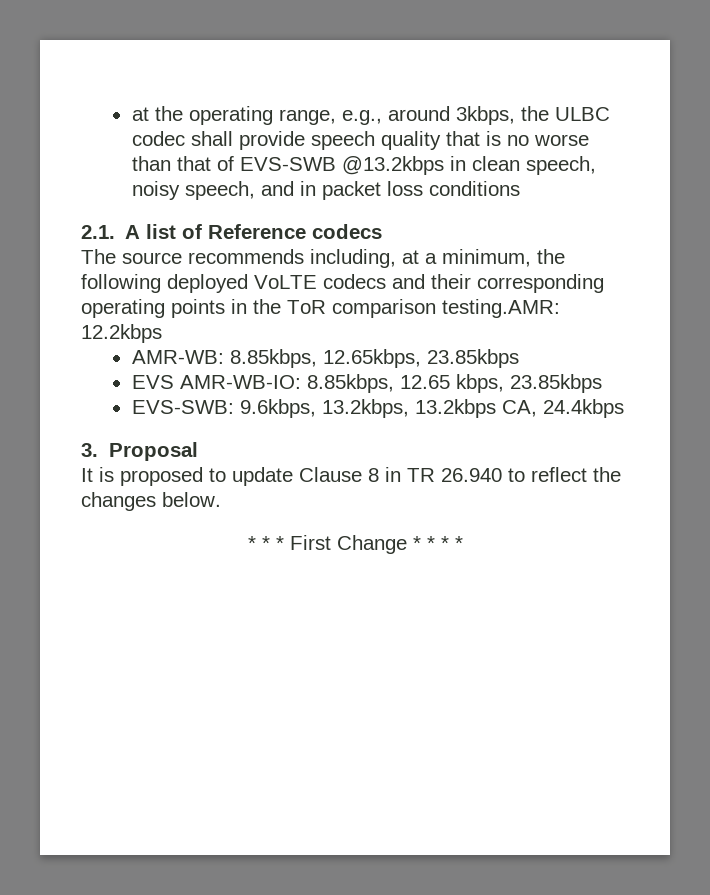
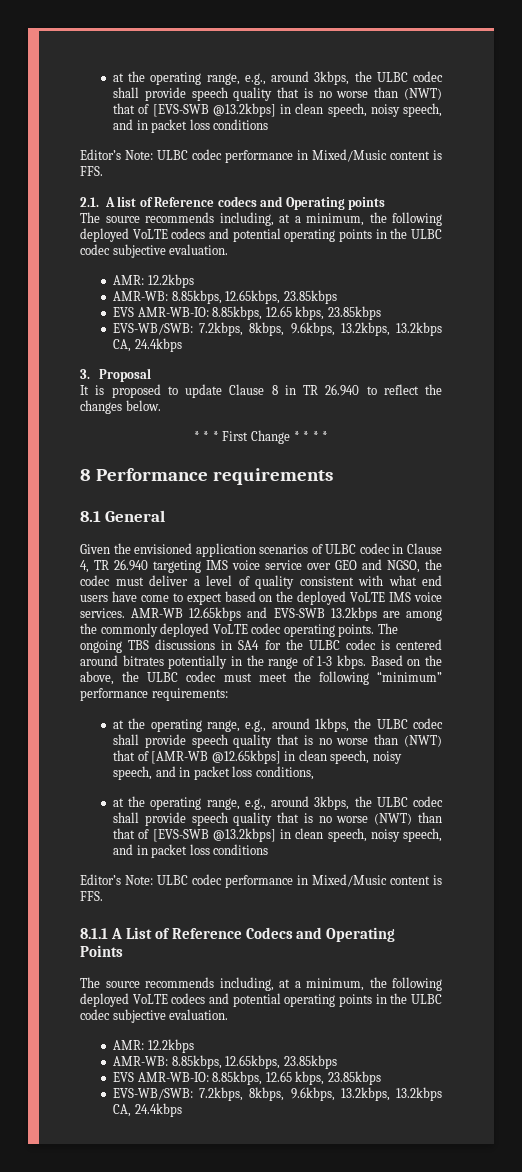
[176,156,444,175] that of EVS-SWB @13.2kbps -> [404,88,443,100] [113,103,276,117] (NWT) that of [EVS-SWB @13.2kbps]
(520, 188) none -> [80,149,442,163] [80,166,103,176] // Editor’s Note: ULBC codec performance in Mixed/Music content is FFS.
(383, 231) none -> [260,196,386,210] and Operating points
[431,274,604,293] [81,299,560,318] their corresponding operating points in the ToR comparison testing.AMR: -> [232,228,443,242] [80,244,229,258] [113,275,145,285] potential operating points in the ULBC codec subjective evaluation. // AMR:
[131,400,234,414] EVS-SWB: -> [113,322,285,336] EVS-WB/SWB: 7.2kbps, 8kbps,
(463, 543) none -> [80,468,333,485] [80,510,166,522] [80,543,442,557] [80,559,442,573] [80,575,442,589] [80,591,443,605] [80,607,442,621] [80,623,398,637] [80,639,442,653] [80,655,442,669] [80,671,442,685] [80,688,228,701] [113,718,443,732] [113,734,443,748] [113,750,402,764] [113,766,314,780] [113,796,444,810] [113,812,443,826] [113,828,442,842] [113,844,269,858] [80,874,442,888] [80,891,103,901] [80,927,396,942] [80,945,123,957] [80,977,442,991] [80,993,443,1007] [80,1009,229,1023] [113,1039,194,1053] [113,1055,337,1069] [113,1071,381,1085] [113,1087,442,1101] [113,1103,182,1117] // 8 Performance requirements // 8.1 General // Given the envisioned application scenarios of ULBC codec in Clause 4, TR 26.940 targeting IMS voice service over GEO and NGSO, the codec must deliver a level of quality consistent with what end users have come to expect based on the deployed VoLTE IMS voice services. AMR-WB 12.65kbps and EVS-SWB 13.2kbps are among the commonly deployed VoLTE codec operating points. The ongoing TBS discussions in SA4 for the ULBC codec is centered around bitrates potentially in the range of 1-3 kbps. Based on the above, the ULBC codec must meet the following “minimum” performance requirements: // at the operating range, e.g., around 1kbps, the ULBC codec shall provide speech quality that is no worse than (NWT) that of [AMR-WB @12.65kbps] in clean speech, noisy speech, and in packet loss conditions, // at the operating range, e.g., around 3kbps, the ULBC codec shall provide speech quality that is no worse (NWT) than that of [EVS-SWB @13.2kbps] in clean speech, noisy speech, and in packet loss conditions // Editor’s Note: ULBC codec performance in Mixed/Music content is FFS. // 8.1.1 A List of Reference Codecs and Operating Points // The source recommends including, at a minimum, the following deployed VoLTE codecs and potential operating points in the ULBC codec subjective evaluation. // AMR: 12.2kbps // AMR-WB: 8.85kbps, 12.65kbps, 23.85kbps // EVS AMR-WB-IO: 8.85kbps, 12.65 kbps, 23.85kbps // EVS-WB/SWB: 7.2kbps, 8kbps, 9.6kbps, 13.2kbps, 13.2kbps CA, 24.4kbps

